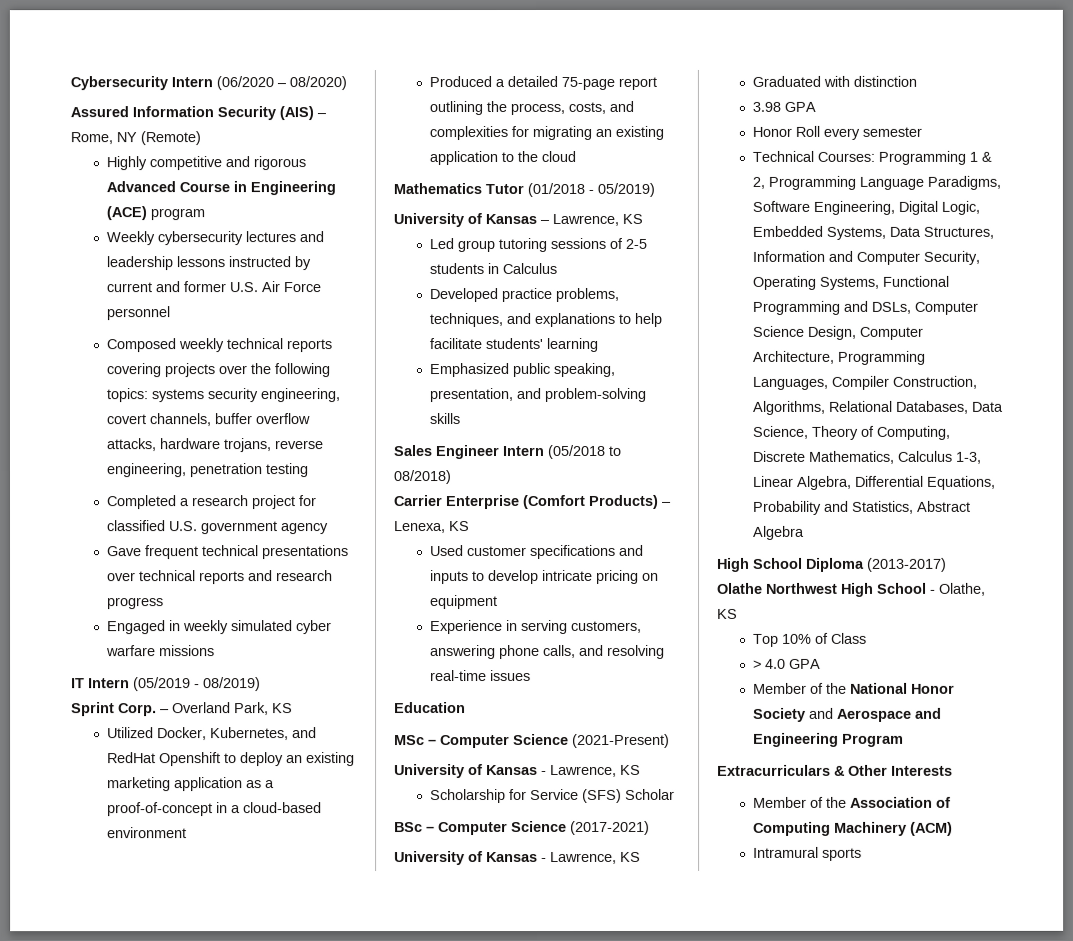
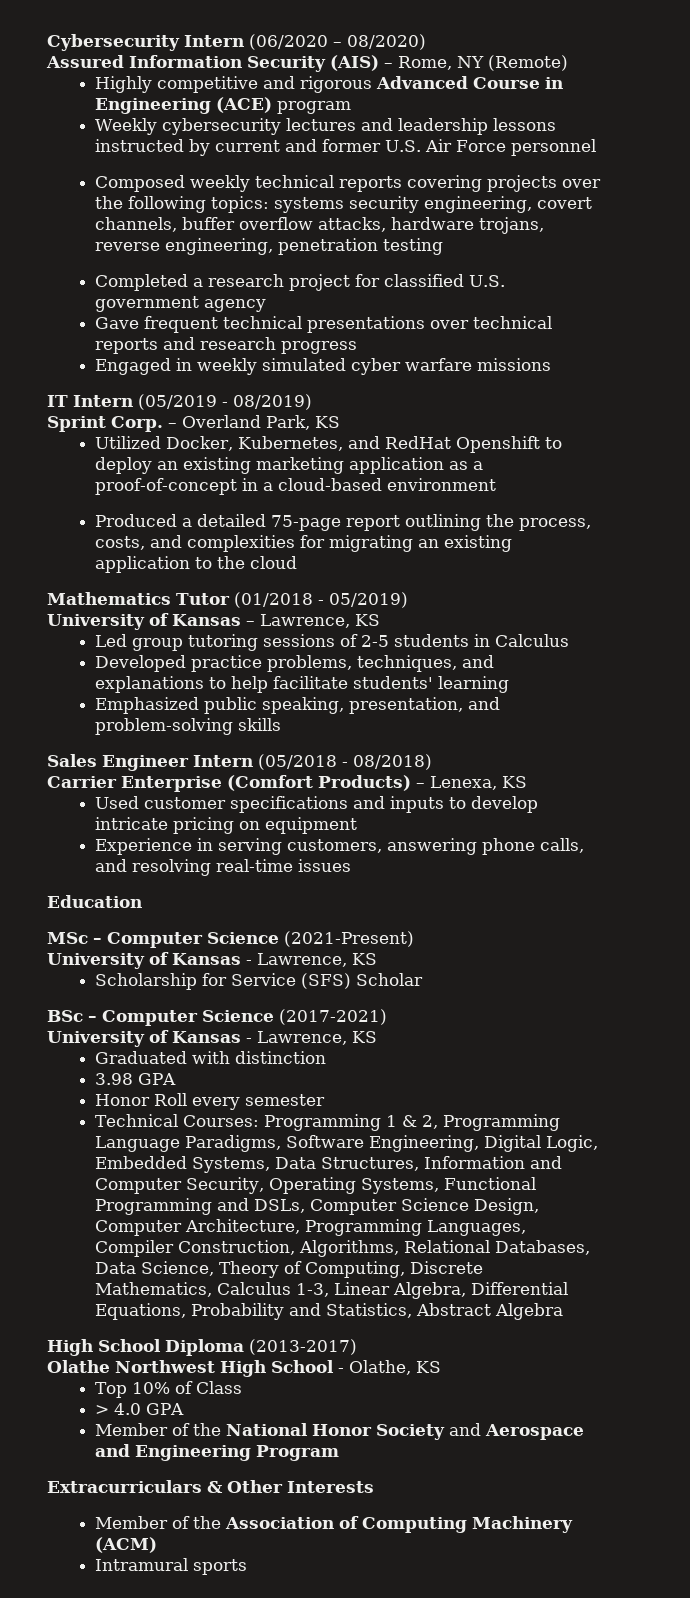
[608,445,621,456] to -> [342,762,348,767] -

